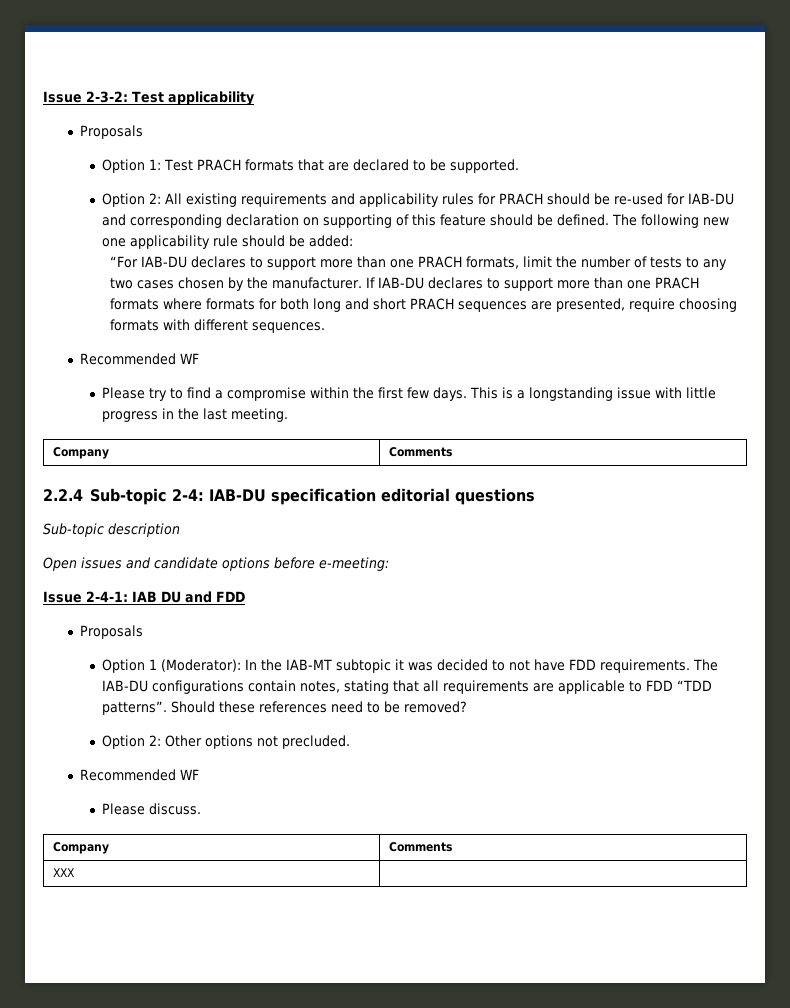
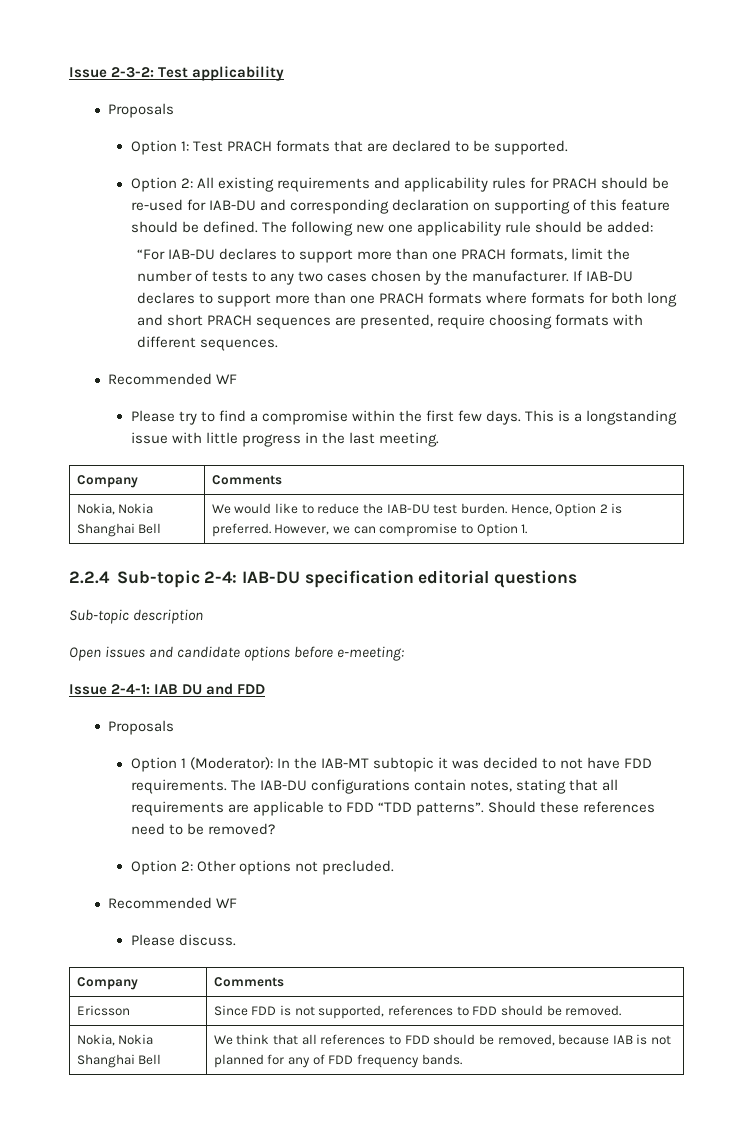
(453, 452) none -> [76,503,154,515] [76,523,162,537] [211,503,623,517] [211,523,528,537] // Nokia, Nokia Shanghai Bell | We would like to reduce the IAB-DU test burden. Hence, Option 2 is preferred. However, we can compromise to Option 1.
[53,868,76,877] XXX | -> [76,1005,130,1016] [213,1005,622,1019] [76,1034,154,1046] [76,1054,162,1068] [213,1034,672,1046] [213,1054,462,1068] Ericsson | Since FDD is not supported, references to FDD should be removed. // Nokia, Nokia Shanghai Bell | We think that all references to FDD should be removed, because IAB is not planned for any of FDD frequency bands.

